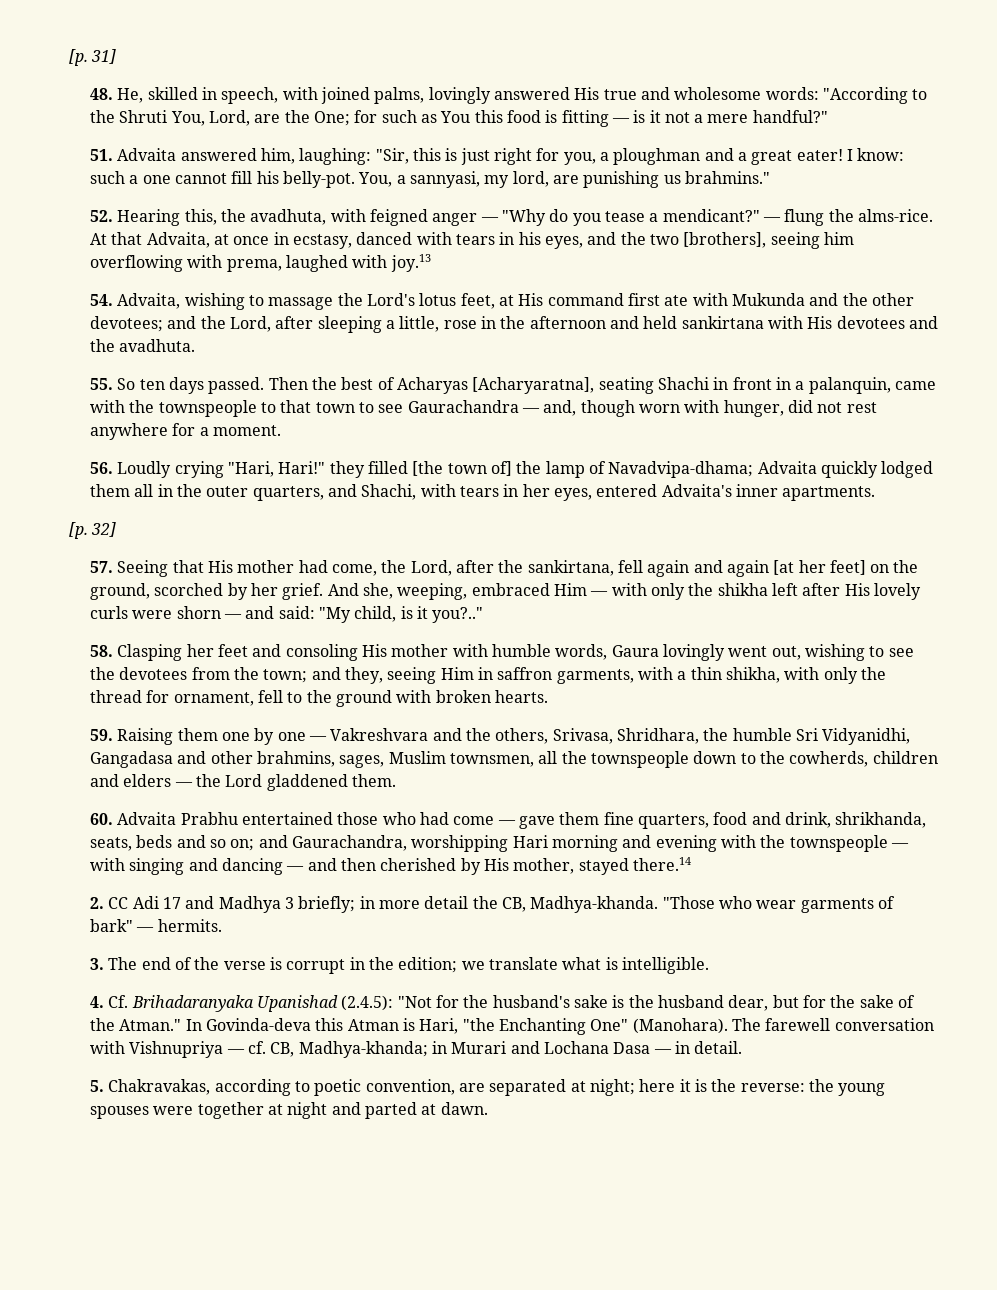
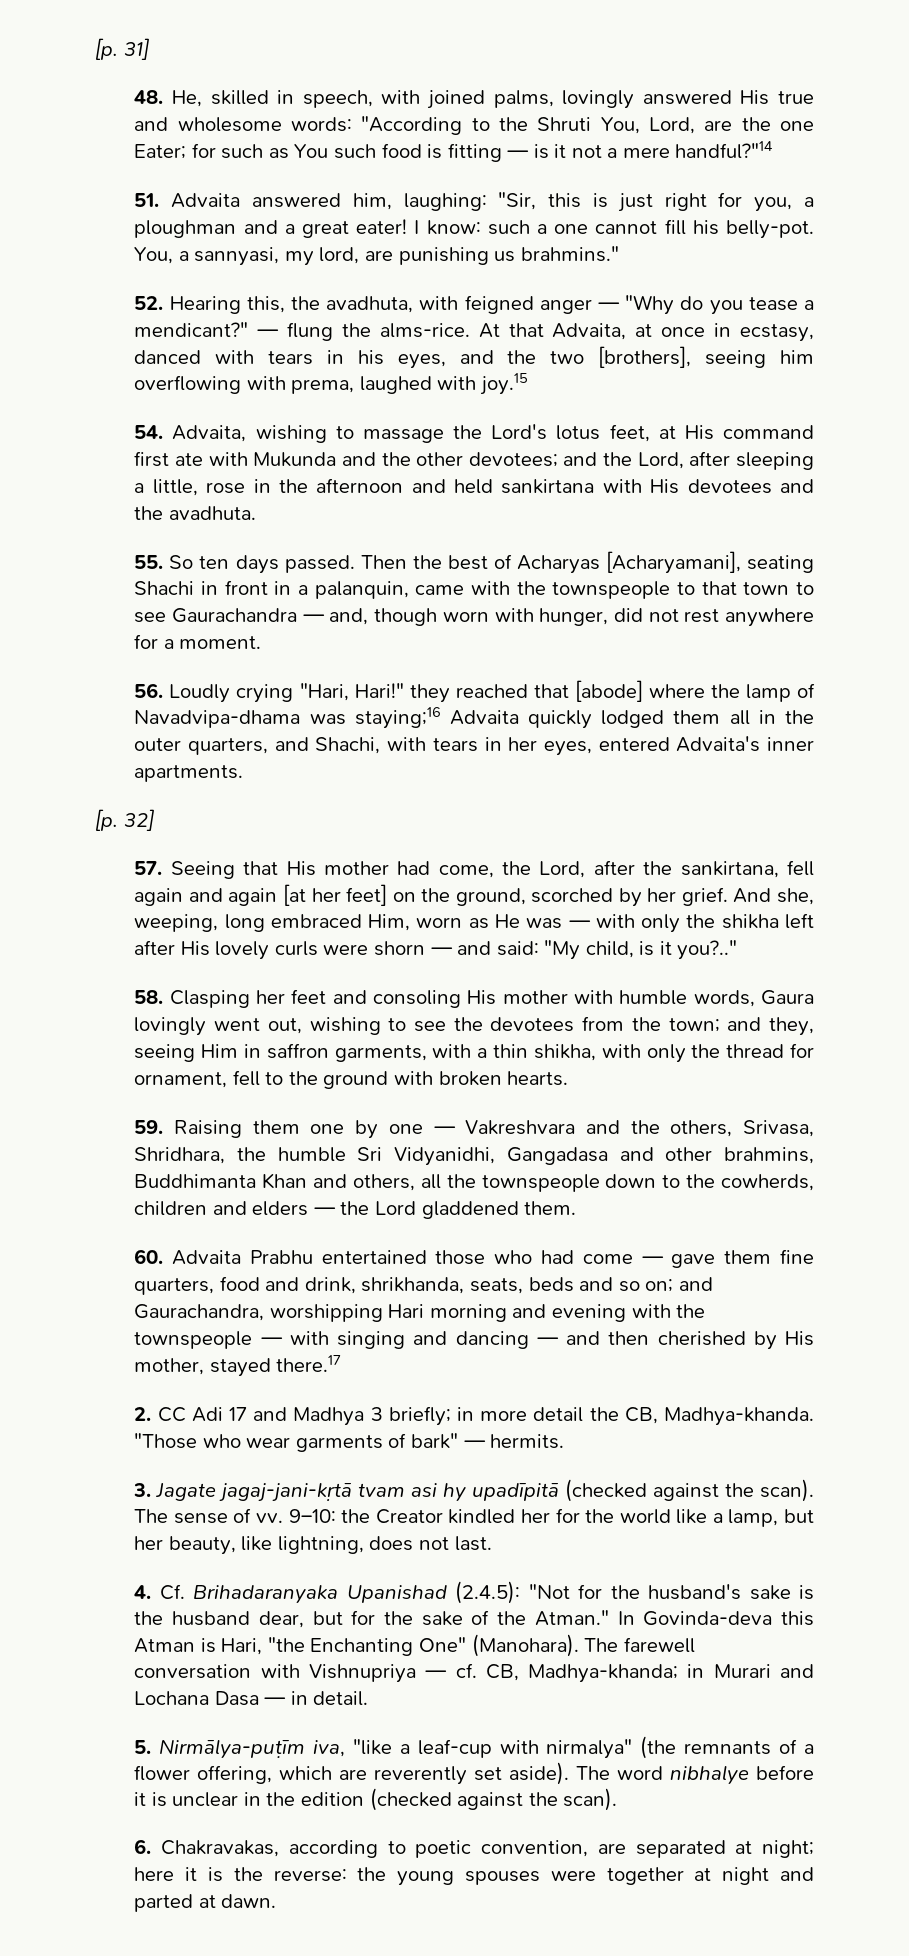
[313,111,350,126] One; -> [779,121,814,131] [134,144,187,159] one Eater;
[474,110,503,123] this -> [333,144,376,159] such
[752,110,828,123] handful?" -> [675,141,774,159] handful?"14
[390,254,431,272] joy.13 -> [479,373,528,395] joy.15
[472,377,595,394] [Acharyaratna], -> [605,551,741,574] [Acharyamani],
[367,461,754,478] filled [the town of] the lamp of Navadvipa-dhama; -> [455,680,815,702] [134,707,441,729] reached that [abode] where the lamp of Navadvipa-dhama was staying;16
[471,583,587,596] embraced Him -> [224,914,563,932] long embraced Him, worn as He was
[339,751,534,768] sages, Muslim townsmen, -> [134,1173,415,1191] Buddhimanta Khan and others,
[632,857,691,871] there.14 -> [276,1355,342,1372] there.17
[108,957,709,974] The end of the verse is corrupt in the edition; we translate what is intelligible. -> [156,1479,815,1502] [134,1508,815,1527] [134,1536,492,1555] Jagate jagaj-jani-kṛtā tvam asi hy upadīpitā (checked against the scan). The sense of vv. 9–10: the Creator kindled her for the world like a lamp, but her beauty, like lightning, does not last.
(105, 1086) none -> [159,1736,815,1759] [134,1762,815,1785] [134,1788,618,1811] [134,1839,152,1854] Nirmālya-puṭīm iva, "like a leaf-cup with nirmalya" (the remnants of a flower offering, which are reverently set aside). The word nibhalye before it is unclear in the edition (checked against the scan). // 6.

